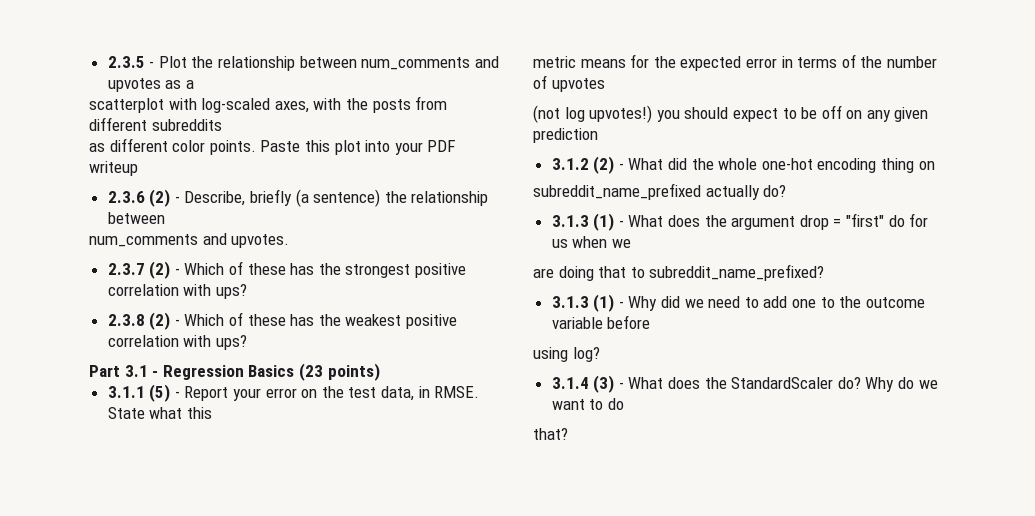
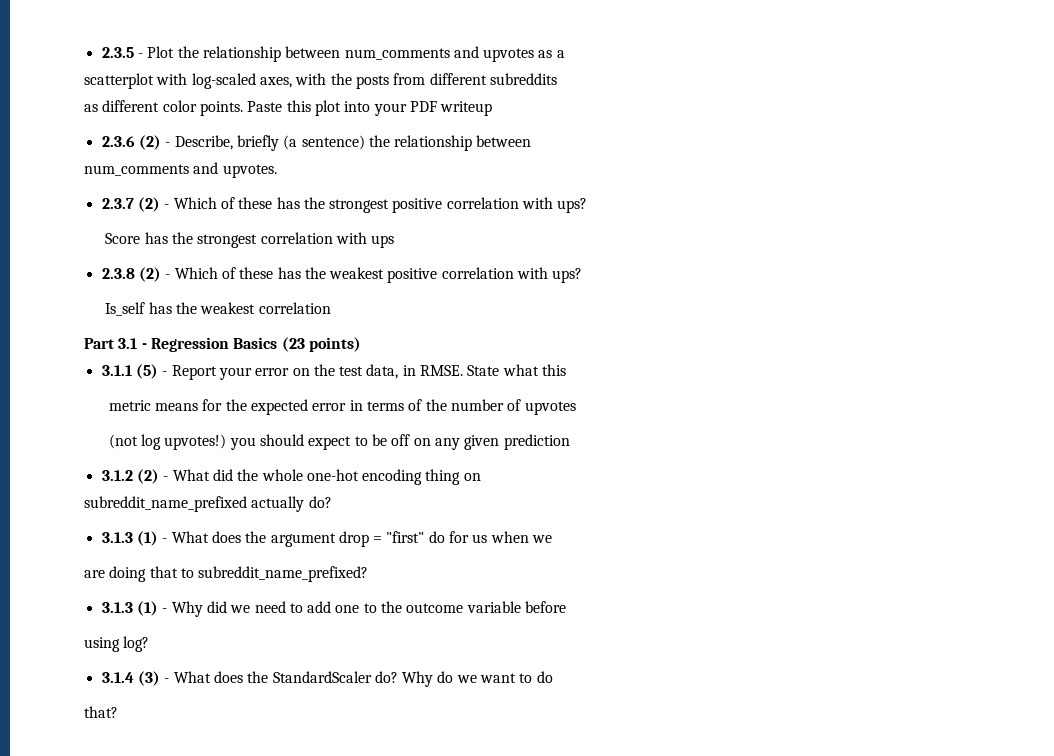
(247, 291) none -> [105,232,395,248] // Score has the strongest correlation with ups
(247, 342) none -> [105,302,331,316] // Is_self has the weakest correlation

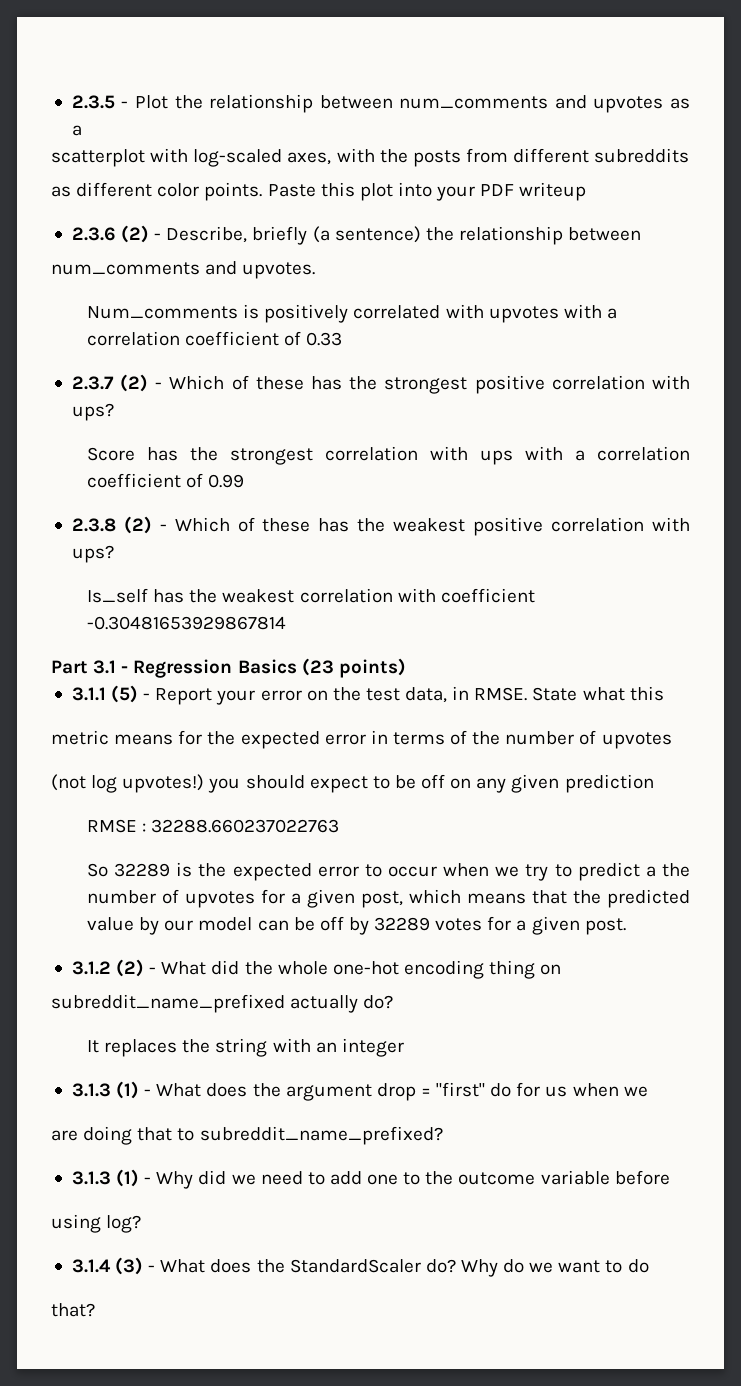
(277, 171) none -> [86,304,617,323] [86,331,343,346] // Num_comments is positively correlated with upvotes with a correlation coefficient of 0.33
(395, 241) none -> [524,446,690,461] [86,473,245,488] with a correlation coefficient of 0.99
(331, 308) none -> [397,588,535,603] [86,616,286,630] with coefficient -0.30481653929867814
(570, 442) none -> [86,819,340,833] [86,862,690,881] [86,889,691,908] [86,916,626,935] // RMSE : 32288.660237022763 // So 32289 is the expected error to occur when we try to predict a the number of upvotes for a given post, which means that the predicted value by our model can be off by 32289 votes for a given post.
(332, 502) none -> [86,1038,404,1057] // It replaces the string with an integer

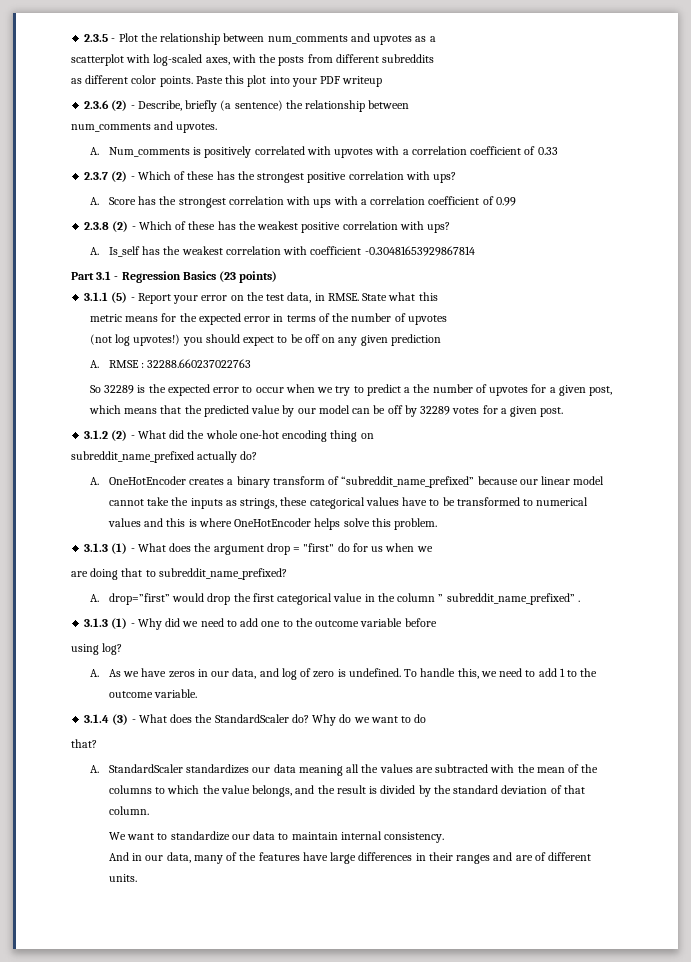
(316, 270) none -> [90,147,100,155] A.
(114, 412) none -> [90,197,100,205] A.
(114, 554) none -> [90,247,100,255] A.
(654, 783) none -> [90,360,100,368] A.
[86,1038,404,1057] It replaces the string with an integer -> [90,476,605,488] [109,497,589,509] [108,518,438,530] A. OneHotEncoder creates a binary transform of “subreddit_name_prefixed” because our linear model cannot take the inputs as strings, these categorical values have to be transformed to numerical values and this is where OneHotEncoder helps solve this problem.
(443, 1135) none -> [90,593,580,605] // A. drop=”first” would drop the first categorical value in the column ” subreddit_name_prefixed” .
(142, 1224) none -> [90,668,598,680] [109,689,198,698] // A. As we have zeros in our data, and log of zero is undefined. To handle this, we need to add 1 to the outcome variable.
(95, 1310) none -> [90,764,599,776] [109,785,585,797] [109,806,150,815] [109,831,445,843] [109,852,592,864] [109,874,138,882] // A. StandardScaler standardizes our data meaning all the values are subtracted with the mean of the columns to which the value belongs, and the result is divided by the standard deviation of that column. // We want to standardize our data to maintain internal consistency. // And in our data, many of the features have large differences in their ranges and are of different units.

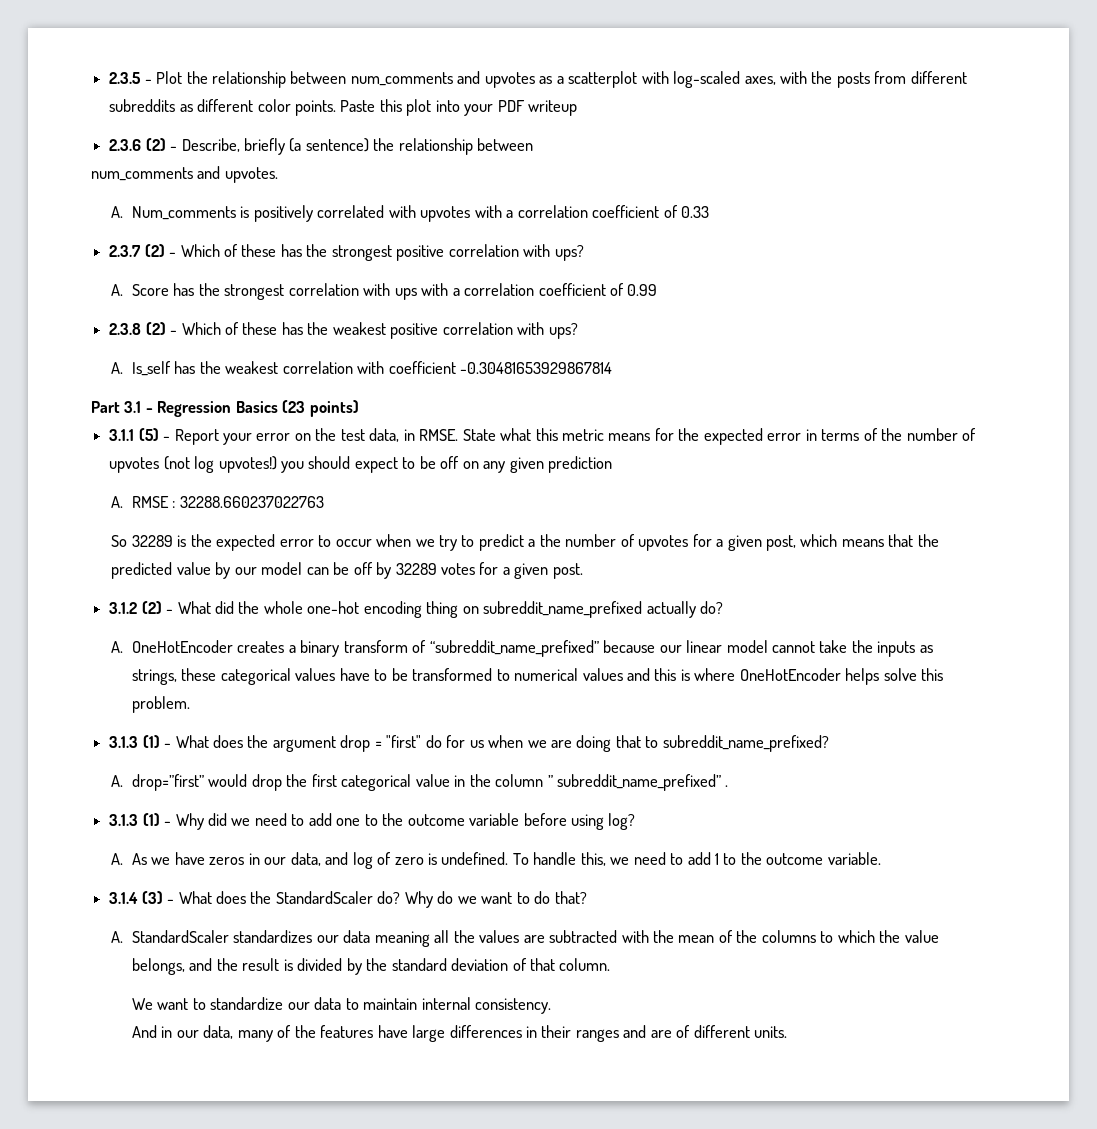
(436, 39) // -> (564, 80) none
(435, 58) // -> (176, 105) none
(438, 296) // -> (558, 434) none
(447, 320) // -> (160, 465) none
(374, 436) // -> (479, 610) none
(433, 549) // -> (547, 744) none
(437, 622) // -> (567, 819) none
(427, 718) // -> (551, 897) none

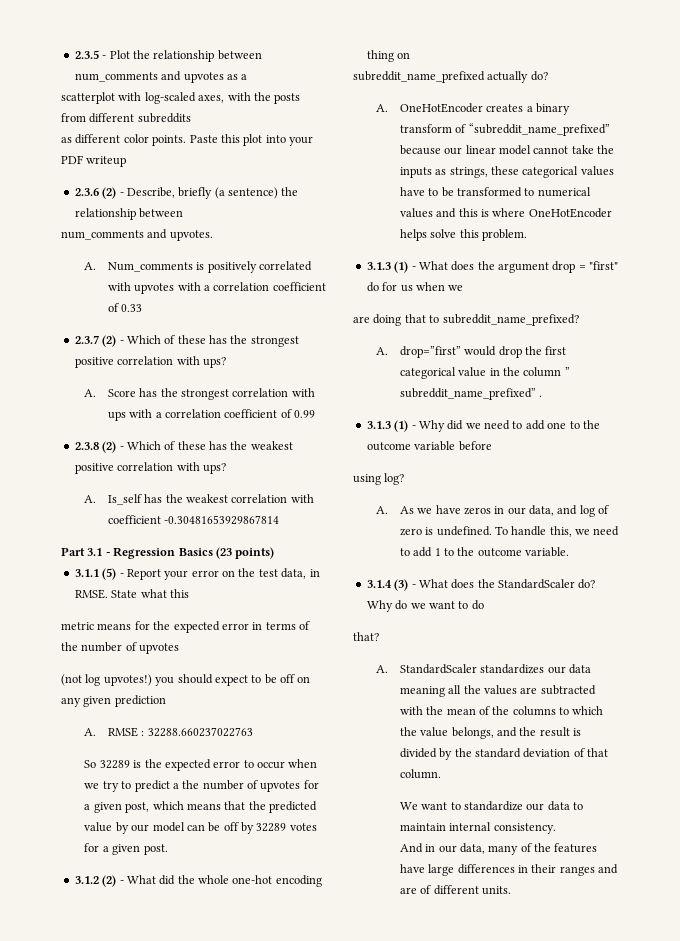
(564, 80) none -> (248, 77) //
(176, 105) none -> (191, 118) //
(558, 434) none -> (189, 593) //
(160, 465) none -> (180, 648) //
(479, 610) none -> (411, 55) //
(547, 744) none -> (464, 288) //
(567, 819) none -> (492, 446) //
(551, 897) none -> (484, 605) //

